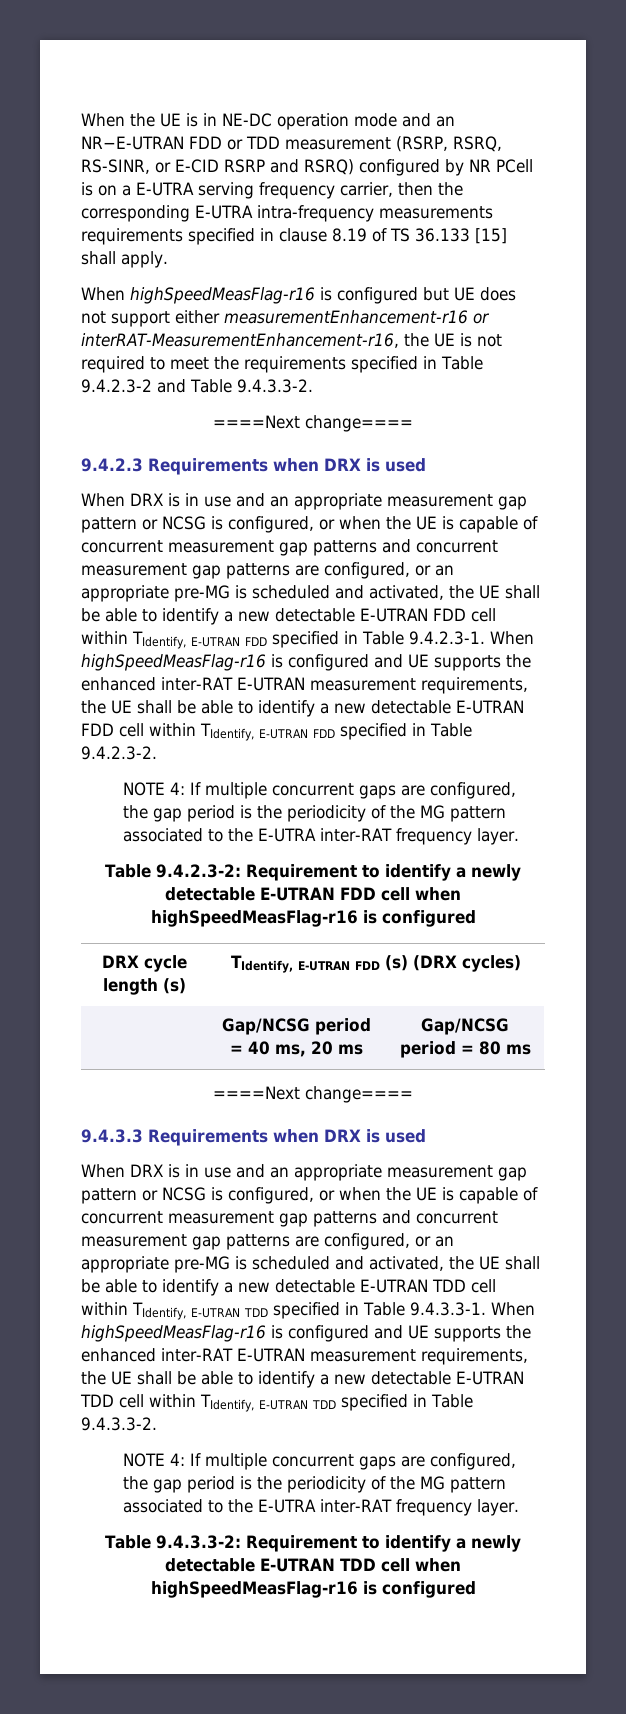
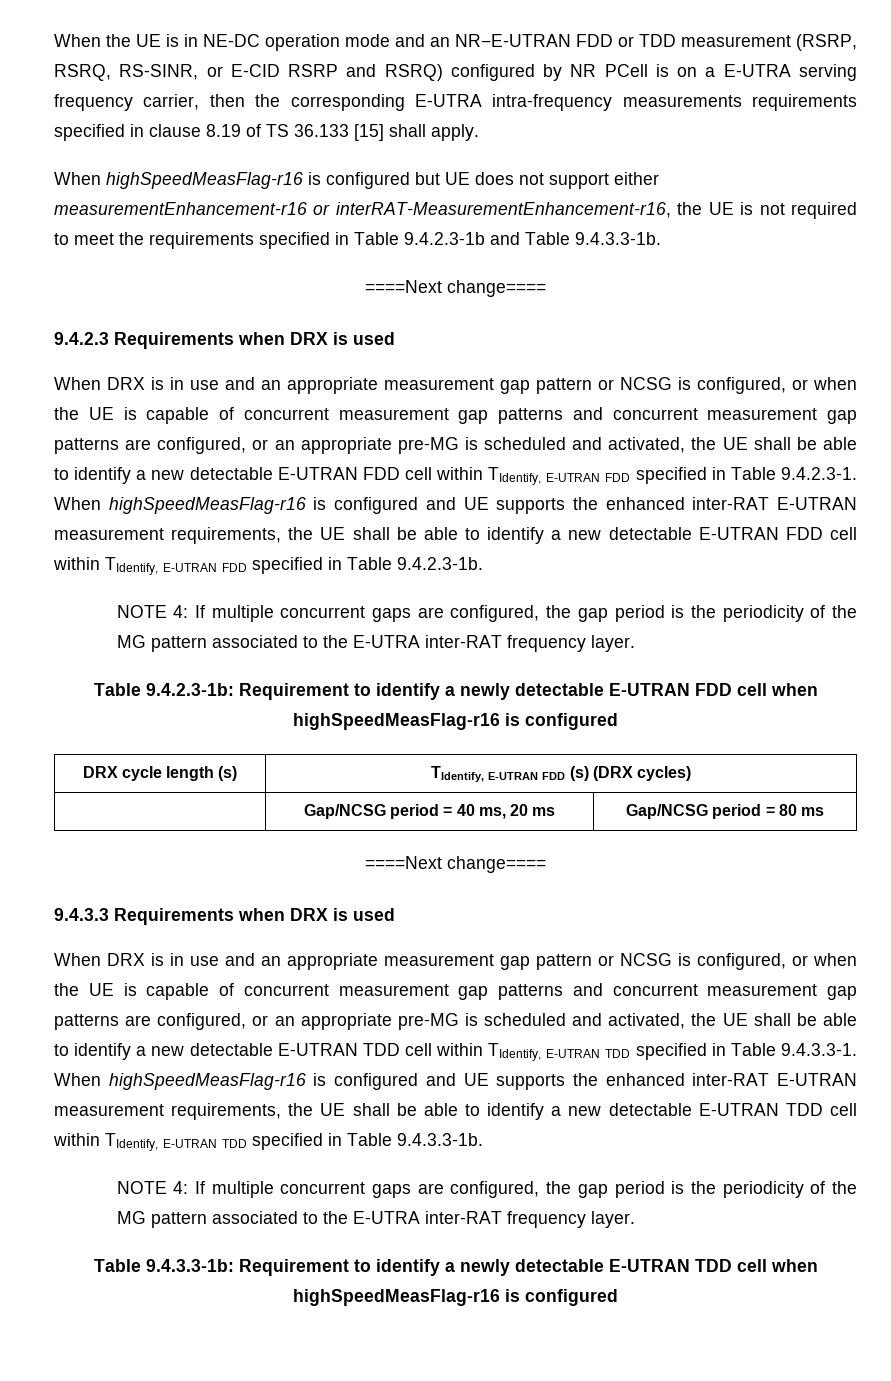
[81,379,152,393] 9.4.2.3-2 -> [404,232,485,245] 9.4.2.3-1b
[236,379,313,393] 9.4.3.3-2. -> [575,232,661,245] 9.4.3.3-1b.
[81,746,157,760] 9.4.2.3-2. -> [397,557,483,570] 9.4.2.3-1b.
[155,864,241,878] 9.4.2.3-2: -> [145,683,234,696] 9.4.2.3-1b:
[81,1417,157,1431] 9.4.3.3-2. -> [397,1133,483,1146] 9.4.3.3-1b.
[155,1535,241,1549] 9.4.3.3-2: -> [145,1259,234,1272] 9.4.3.3-1b:

